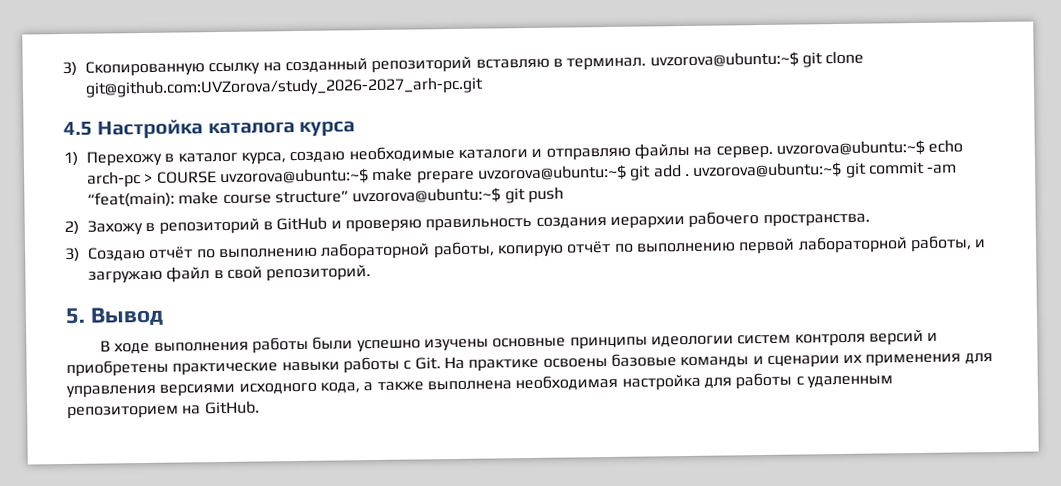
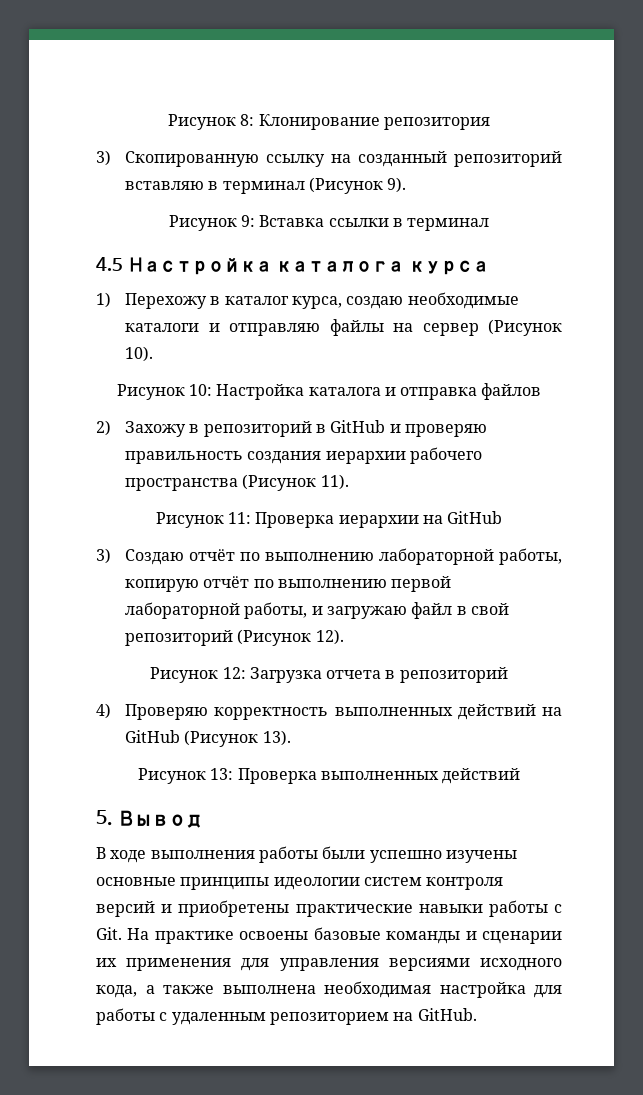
(62, 69) none -> [168,114,490,130] Рисунок 8: Клонирование репозитория //
[566,50,865,71] [85,76,485,98] терминал. uvzorova@ubuntu:~$ git clone git@github.com:UVZorova/study_2026-2027_arh-pc.git -> [222,177,407,194] [168,215,490,231] терминал (Рисунок 9). // Рисунок 9: Вставка ссылки в терминал
[715,139,964,159] [87,161,958,188] [87,186,565,208] сервер. uvzorova@ubuntu:~$ echo arch-pc > COURSE uvzorova@ubuntu:~$ make prepare uvzorova@ubuntu:~$ git add . uvzorova@ubuntu:~$ git commit -am “feat(main): make course structure” uvzorova@ubuntu:~$ git push -> [422,319,562,336] [125,346,154,362] [116,383,542,400] сервер (Рисунок 10). // Рисунок 10: Настройка каталога и отправка файлов
[762,213,870,227] пространства. -> [125,474,349,491] [155,511,503,528] пространства (Рисунок 11). // Рисунок 11: Проверка иерархии на GitHub
[266,265,372,282] репозиторий. -> [125,629,344,646] [150,667,508,683] [96,703,562,720] [125,730,291,747] [137,768,521,784] репозиторий (Рисунок 12). // Рисунок 12: Загрузка отчета в репозиторий // 4) Проверяю корректность выполненных действий на GitHub (Рисунок 13). // Рисунок 13: Проверка выполненных действий

